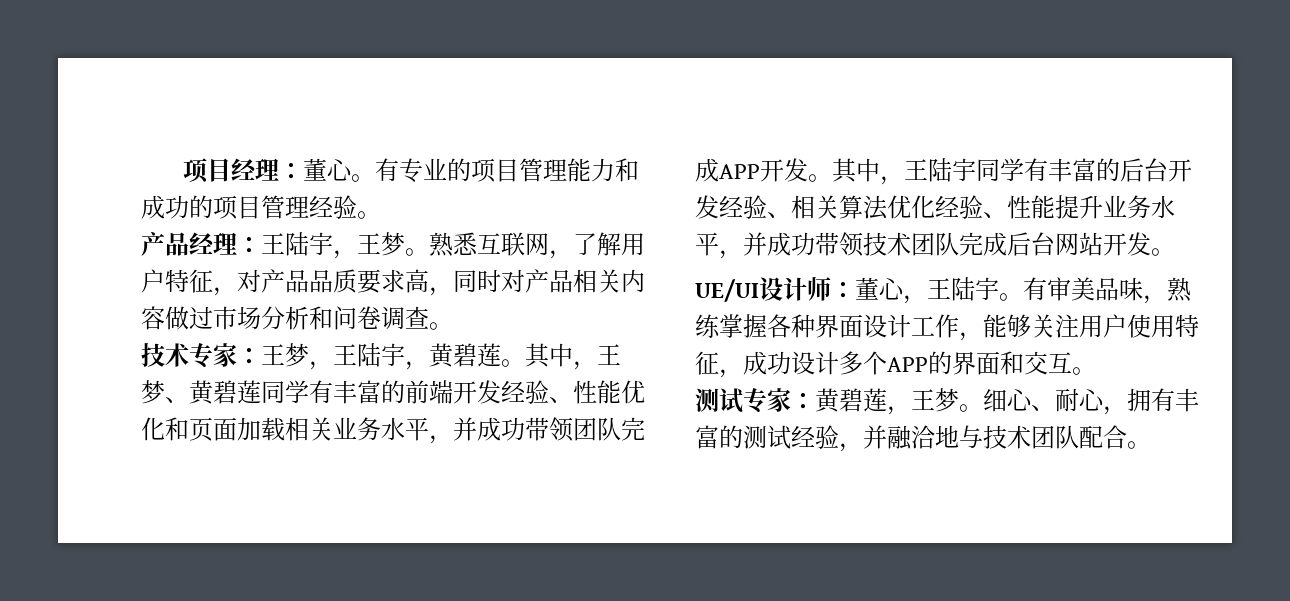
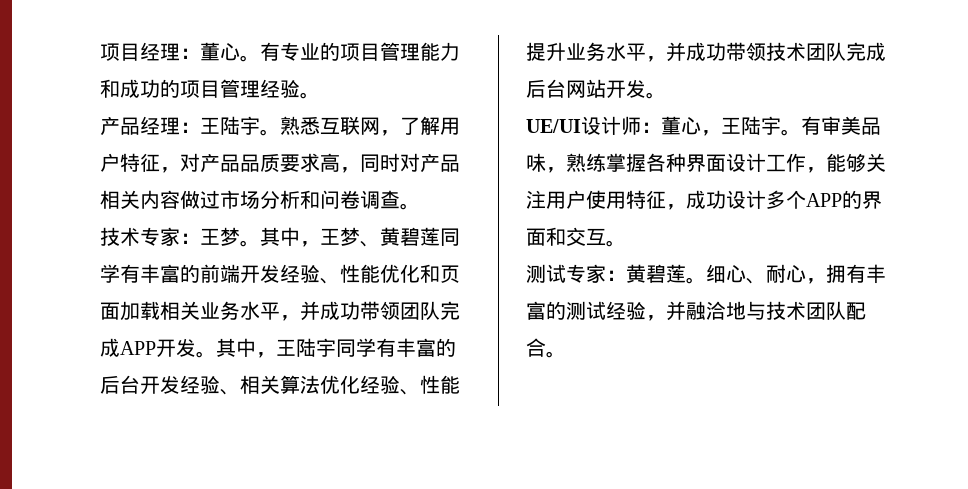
[333,232,405,259] ，王梦 -> (260, 125) none
[309,343,501,370] ，王陆宇，黄碧莲 -> (240, 236) none
[887,388,959,415] ，王梦 -> (686, 273) none

